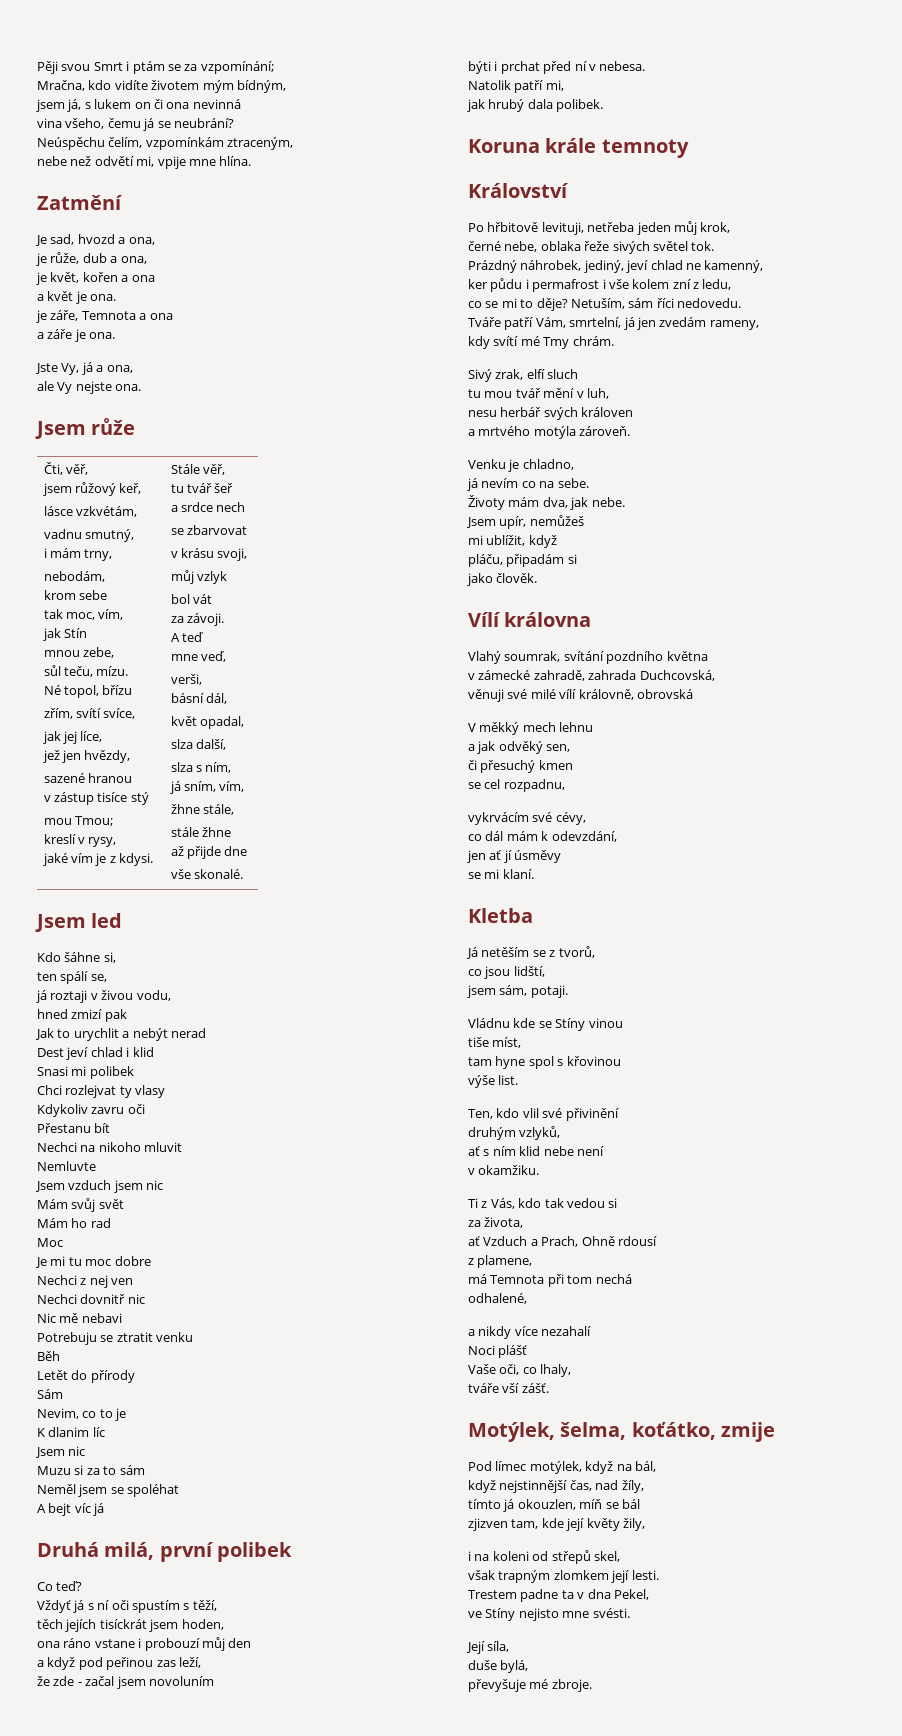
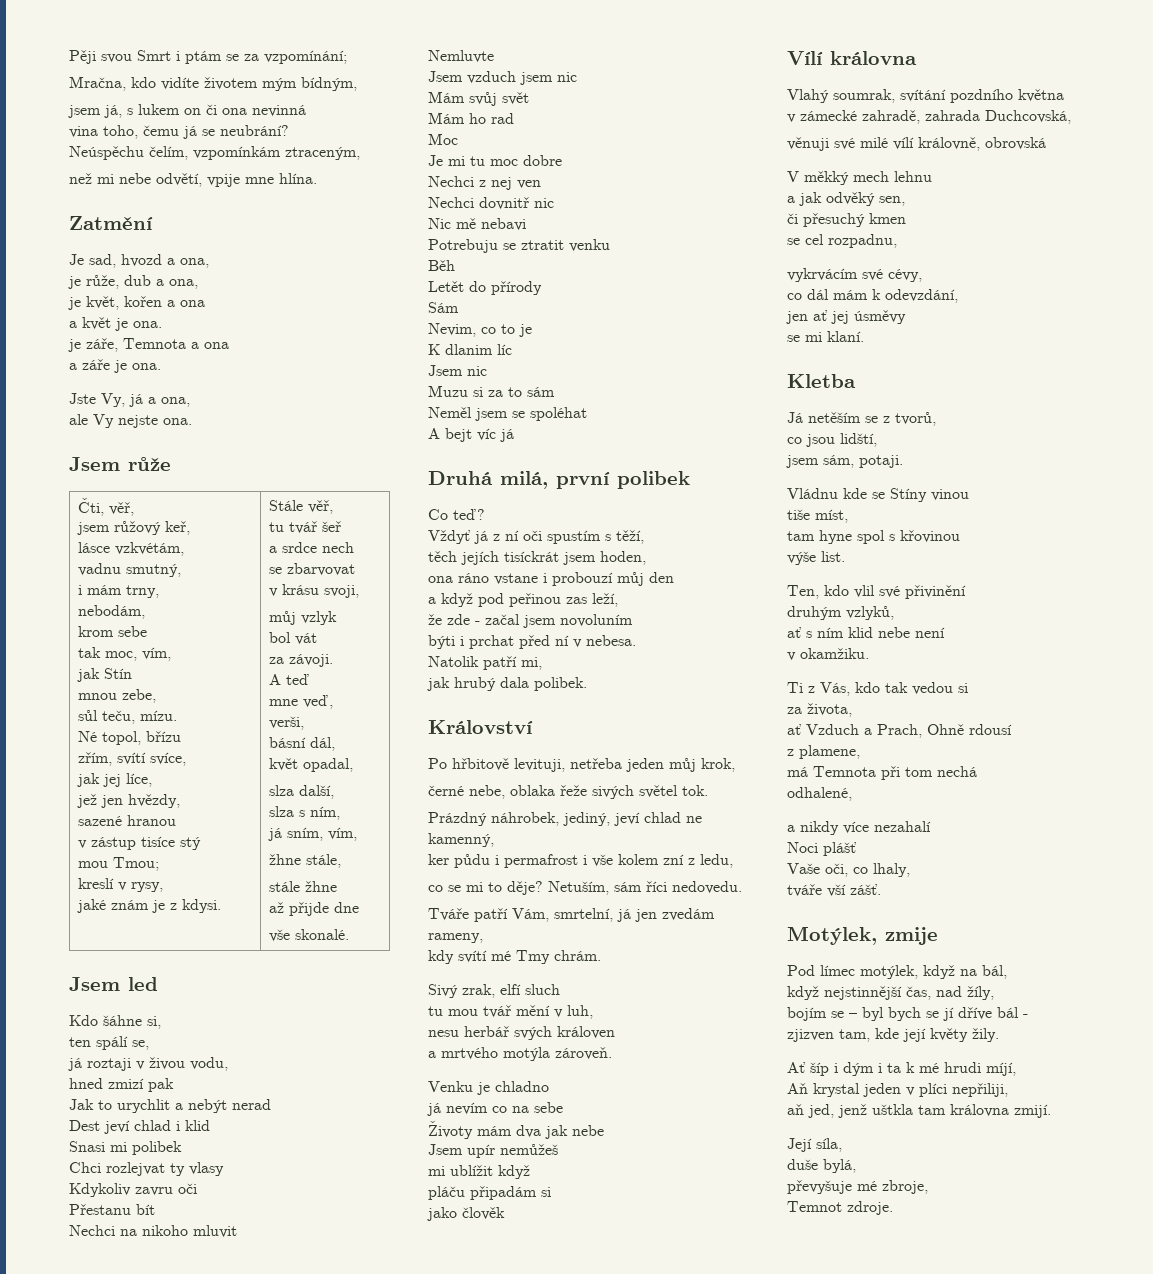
[65,118,105,129] všeho, -> [103,125,138,139] toho,
[37,156,155,167] nebe než odvětí mi, -> [69,173,202,187] než mi nebe odvětí,
[70,853,93,863] vím -> [110,900,149,910] znám
[87,1603,94,1610] s -> [493,534,500,541] z
[468,138,689,158] // Koruna krále temnoty -> (587, 684) none
[522,459,574,470] chladno, -> [495,1081,549,1092] chladno
[557,478,589,488] sebe. -> [534,1102,563,1113] sebe
[542,497,625,510] [466,516,527,529] dva, jak nebe. // Jsem upír, -> [516,1125,604,1139] [428,1144,495,1158] dva jak nebe // Jsem upír
[486,535,526,546] ublížit, -> [450,1165,493,1176] ublížit
[468,554,503,567] pláču, -> [428,1186,465,1200] pláču
[496,573,538,583] člověk. -> [462,1207,505,1220] člověk
[503,850,512,863] jí -> [831,311,849,324] jej
[560,1422,716,1440] šelma, koťátko, -> (877, 935) none
[468,1499,619,1512] tímto já okouzlen, míň se -> [787,1007,992,1021] bojím se – byl bych se jí dříve
(640, 1504) none -> [1023,1014,1028,1018] -
[622,1518,645,1531] [468,1550,620,1564] [468,1570,659,1583] [468,1589,649,1602] [468,1608,630,1621] žily, // i na koleni od střepů skel, // však trapným zlomkem její lesti. // Trestem padne ta v dna Pekel, // ve Stíny nejisto mne svésti. -> [972,1028,999,1042] [787,1062,1016,1076] [787,1083,1008,1097] [787,1104,1051,1118] žily. // Ať šíp i dým i ta k mé hrudi míjí, // Aň krystal jeden v plíci nepřiliji, // aň jed, jenž uštkla tam královna zmijí.
[551,1679,592,1692] zbroje. -> [882,1180,928,1194] [787,1201,893,1215] zbroje, // Temnot zdroje.

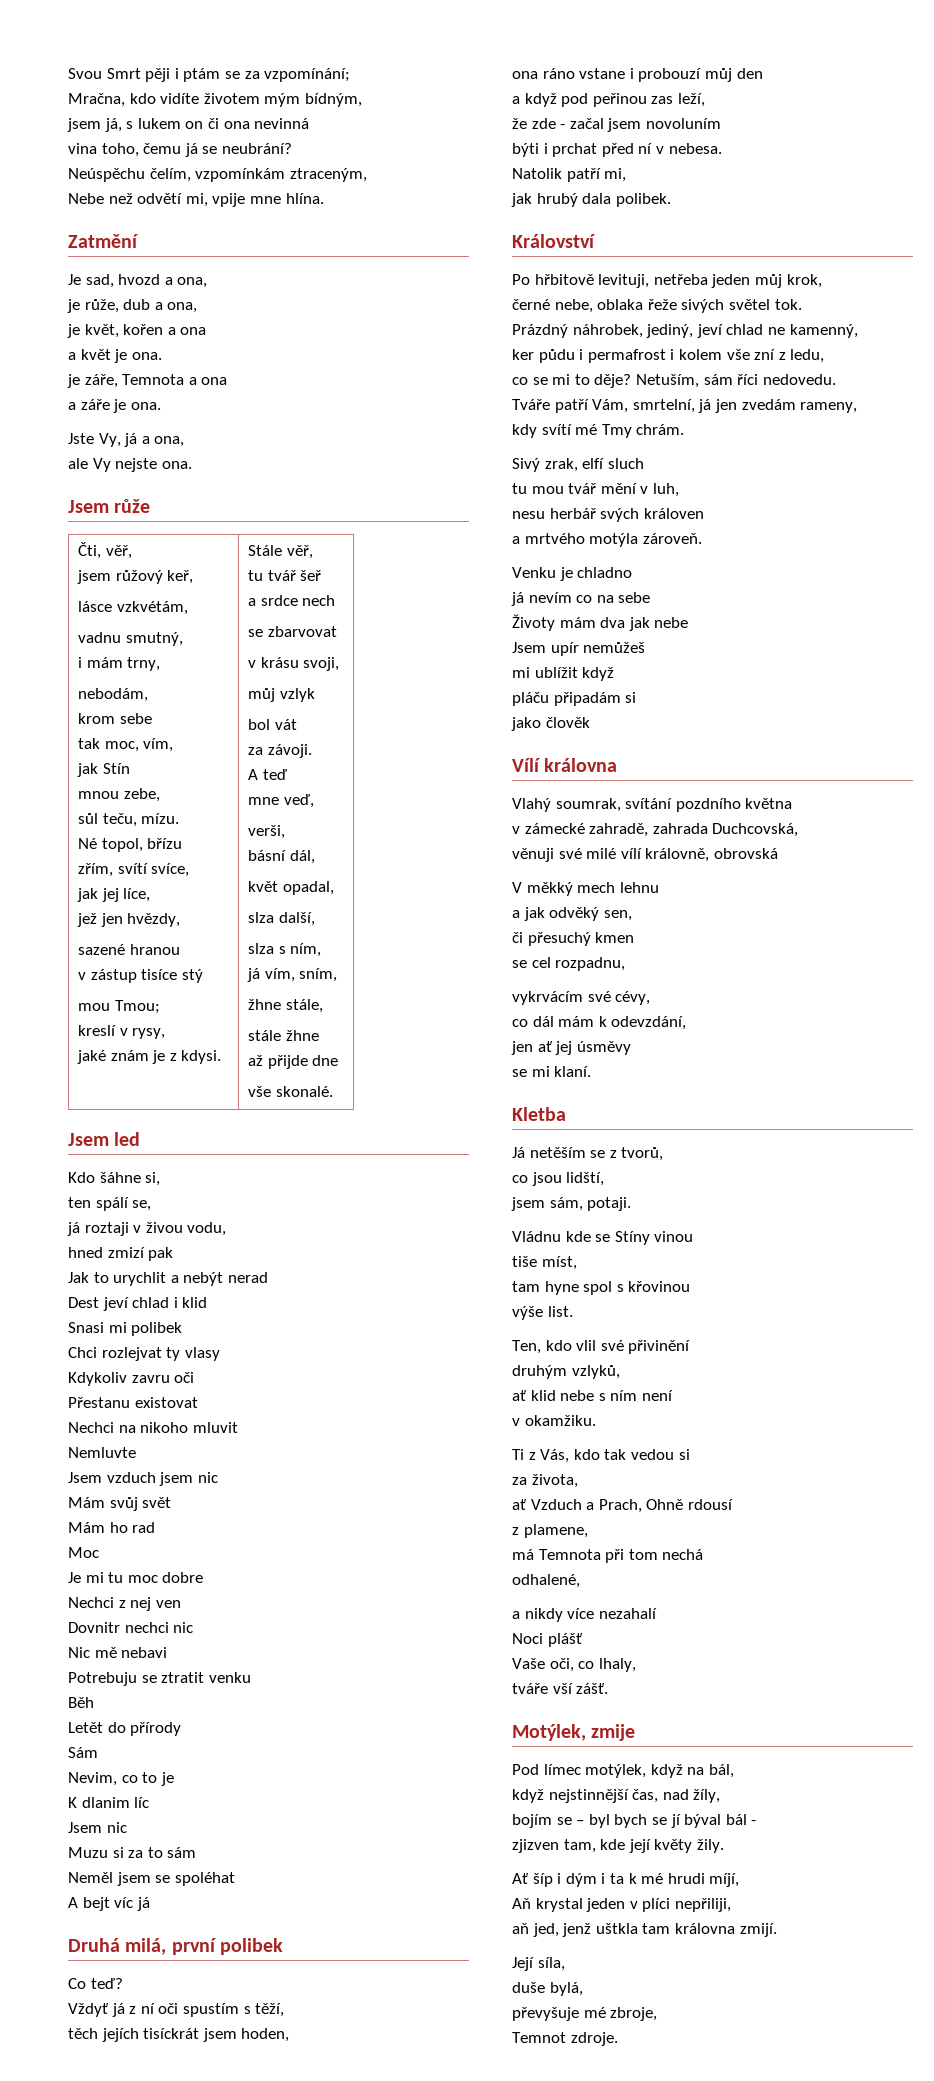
[69,50,171,64] Pěji svou Smrt -> [68,68,171,82] Svou Smrt pěji
[69,173,202,187] než mi nebe odvětí, -> [68,193,208,207] Nebe než odvětí mi,
(282, 834) none -> [264,968,295,982] vím,
[327,827,357,841] vím, -> (338, 975) none
[136,1204,155,1215] bít -> [134,1397,198,1408] existovat
[428,197,529,210] Nechci dovnitř -> [68,1622,169,1633] Dovnitr nechci
[592,854,659,867] vše kolem -> [678,349,750,360] kolem vše
[806,627,910,638] s ním klid nebe -> [530,1390,638,1401] klid nebe s ním
[958,1007,992,1020] dříve -> [684,1814,722,1828] býval

